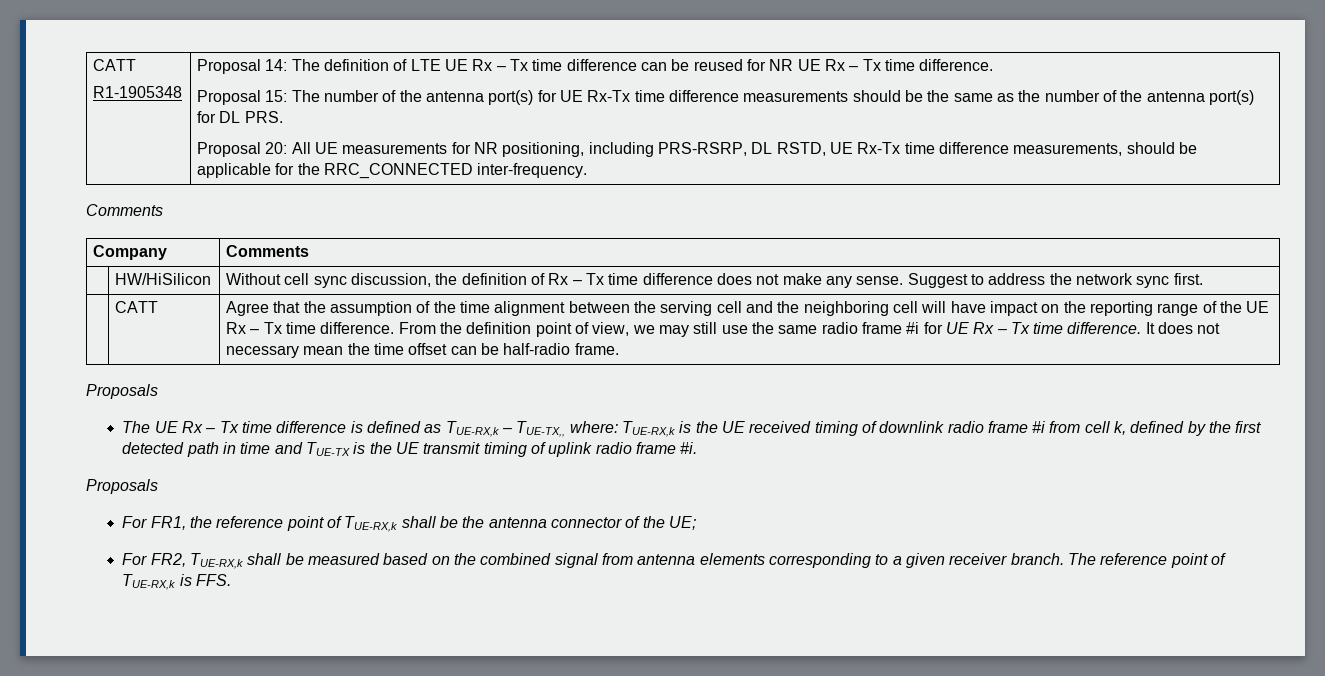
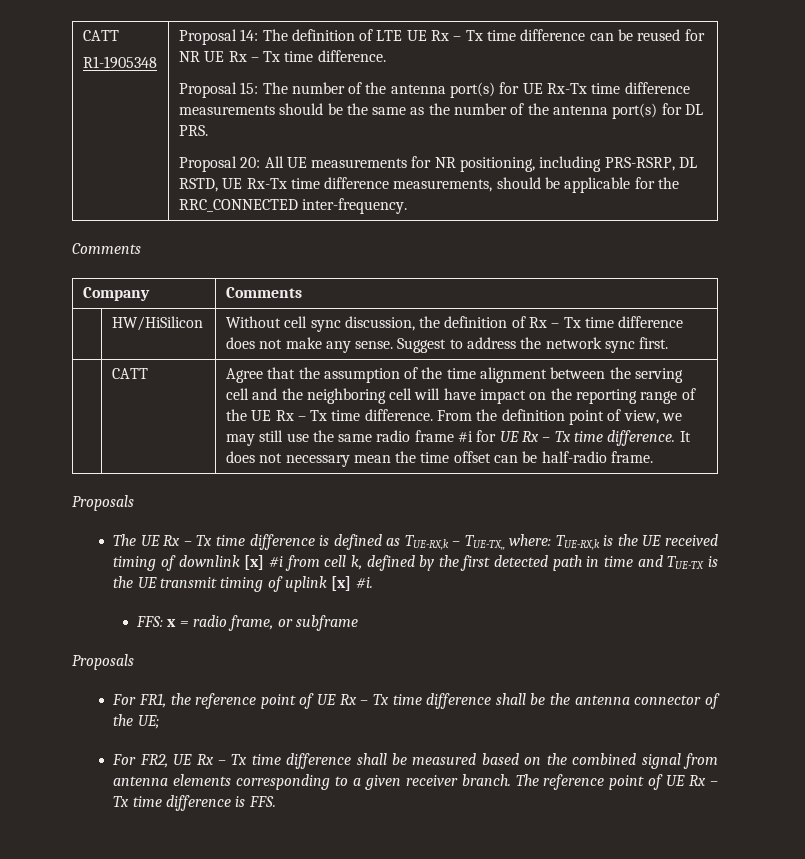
[947,421,1028,433] radio frame -> [244,555,265,570] [x]
[595,442,698,454] radio frame #i. -> [331,576,373,591] [135,615,358,631] [x] #i. // FFS: x = radio frame, or subframe
[344,516,398,532] TUE-RX,k -> [317,693,492,709] UE Rx – Tx time difference
[190,553,244,569] TUE-RX,k -> [173,753,352,769] UE Rx – Tx time difference
[122,574,176,590] TUE-RX,k -> [666,775,719,786] [113,795,231,811] UE Rx – Tx time difference

